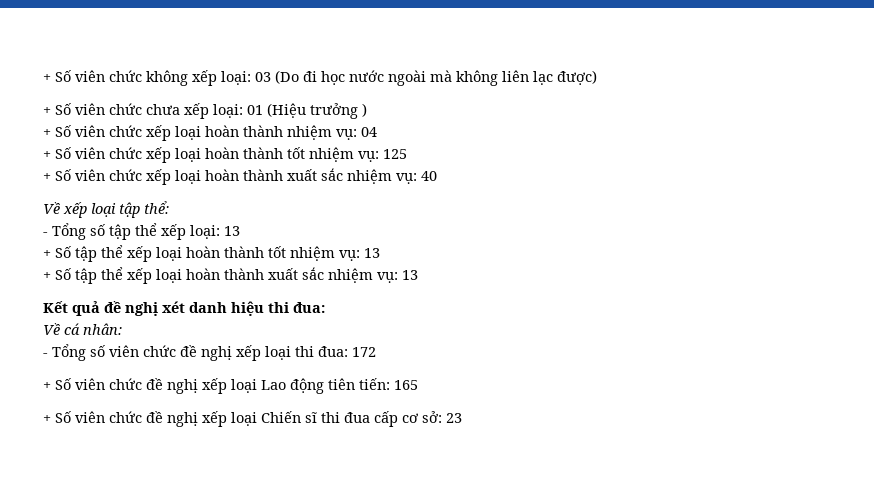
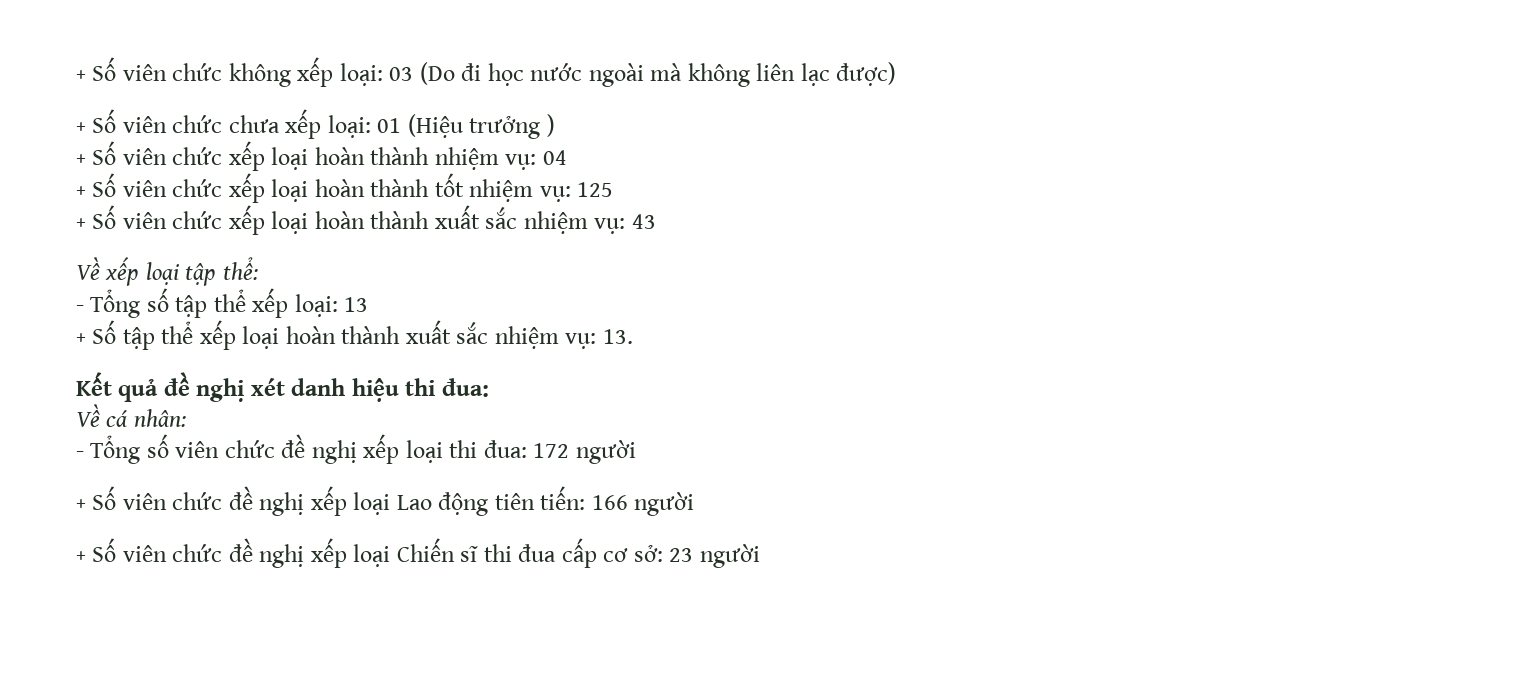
[421,171,437,181] 40 -> [631,214,656,229] 43
[43,245,380,262] // + Số tập thể xếp loại hoàn thành tốt nhiệm vụ: 13 -> (369, 304) none
[402,270,418,280] 13 -> [602,329,633,344] 13.
(376, 352) none -> [575,440,636,464] người
[394,380,418,390] 165 -> [591,492,695,516] 166 người
(462, 418) none -> [699,544,760,568] người

